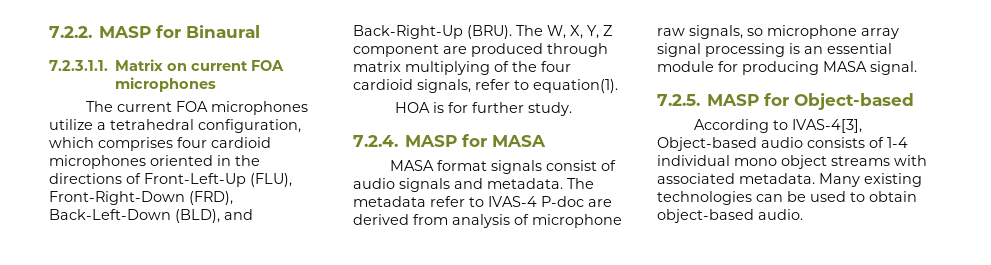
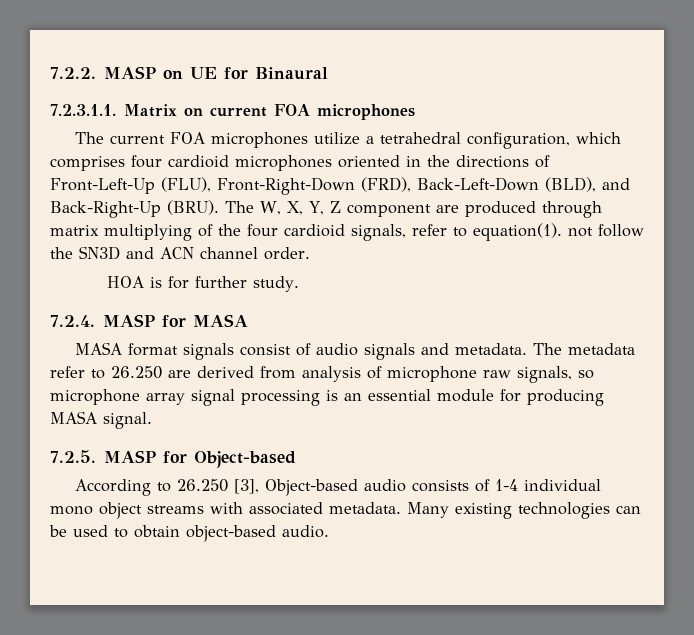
(152, 32) none -> [163,67,218,79] on UE
(618, 86) none -> [568,224,644,237] [50,246,310,260] not follow the SN3D and ACN channel order.
[488,196,584,207] IVAS-4 P-doc -> [111,366,162,379] 26.250
[792,119,863,133] IVAS-4[3], -> [176,479,259,494] 26.250 [3],

